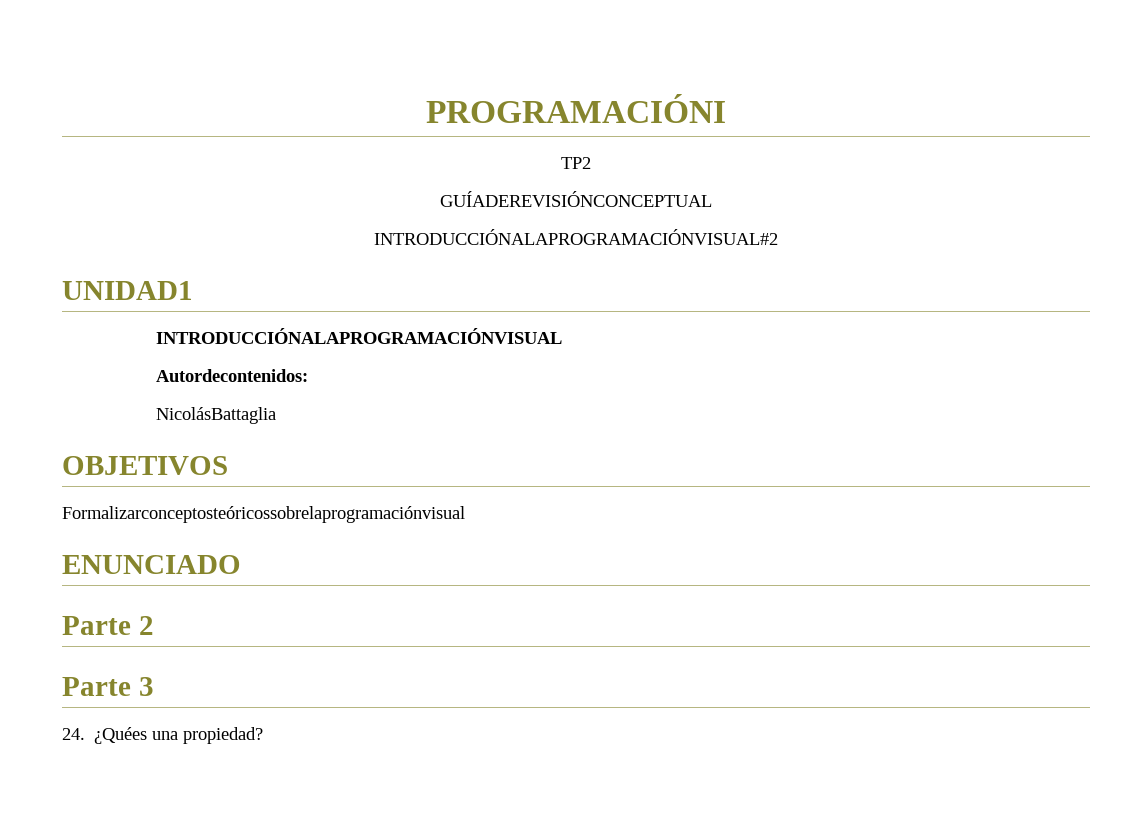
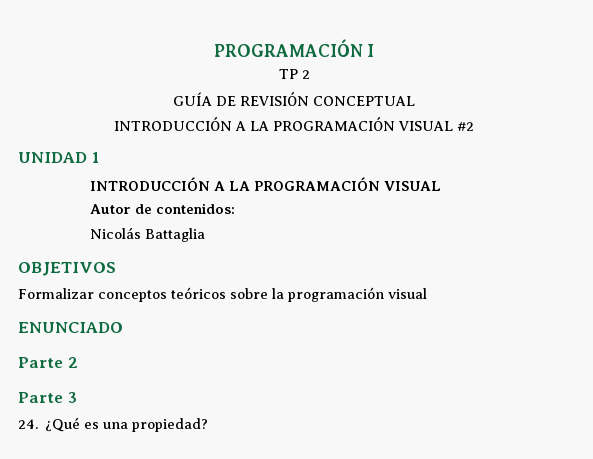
[426,94,726,123] [561,157,591,169] [440,191,712,207] [374,229,778,245] [62,281,193,300] [156,328,563,344] [156,369,309,382] [156,407,277,424] [62,456,228,475] [62,506,465,523] PROGRAMACIÓNI // TP2 // GUÍADEREVISIÓNCONCEPTUAL // INTRODUCCIÓNALAPROGRAMACIÓNVISUAL#2 // UNIDAD1 // INTRODUCCIÓNALAPROGRAMACIÓNVISUAL // Autordecontenidos: // NicolásBattaglia // OBJETIVOS // Formalizarconceptosteóricossobrelaprogramaciónvisual -> [213,39,375,57] [278,69,310,79] [173,92,415,106] [114,117,474,131] [18,152,99,163] [89,177,441,191] [89,203,235,214] [89,227,205,242] [18,262,116,276] [18,287,427,302] PROGRAMACIÓN I // TP 2 // GUÍA DE REVISIÓN CONCEPTUAL // INTRODUCCIÓN A LA PROGRAMACIÓN VISUAL #2 // UNIDAD 1 // INTRODUCCIÓN A LA PROGRAMACIÓN VISUAL // Autor de contenidos: // Nicolás Battaglia // OBJETIVOS // Formalizar conceptos teóricos sobre la programación visual
[94,727,148,744] ¿Quées -> [45,417,100,432] ¿Qué es

